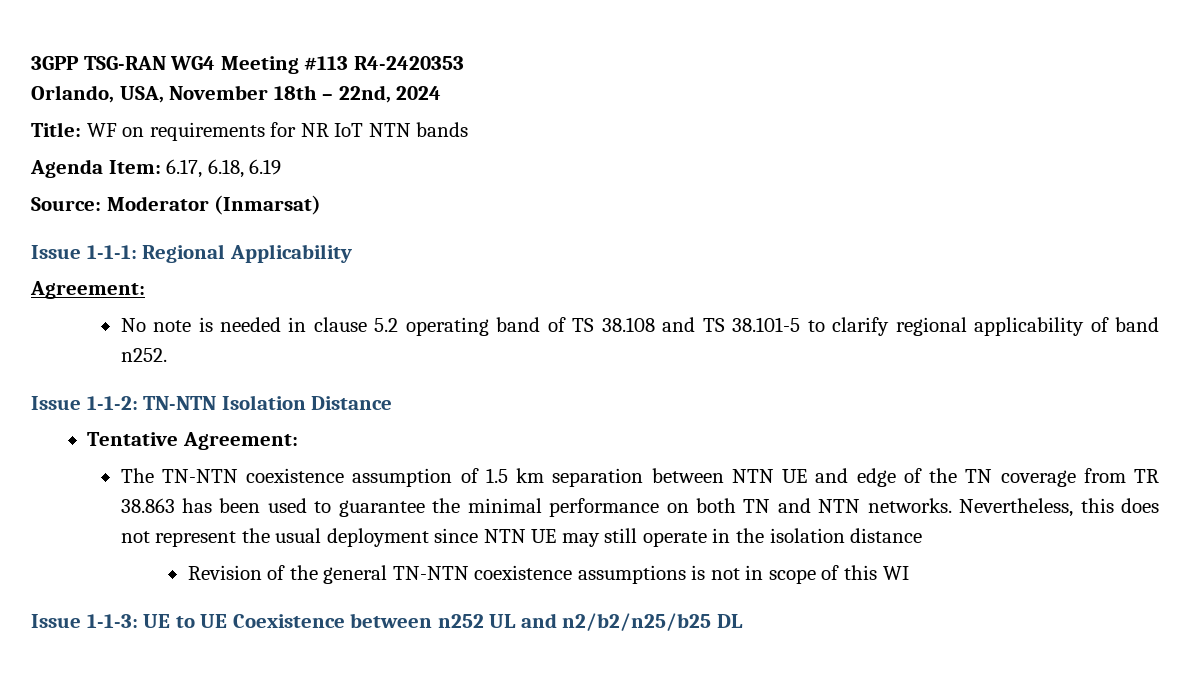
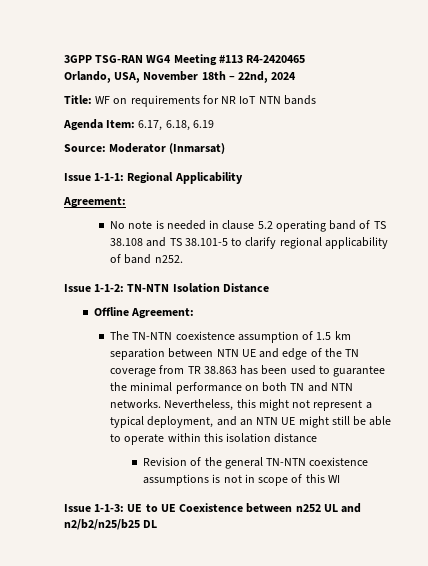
[353,56,464,70] R4-2420353 -> [246,55,306,63] R4-2420465
[87,432,179,446] Tentative -> [93,307,129,316] Offline
[1120,498,1159,513] does -> [258,399,289,411] might
[241,528,764,547] the usual deployment since NTN UE may still operate in the -> [365,402,372,409] [110,416,392,428] [110,433,223,445] a typical deployment, and an NTN UE might still be able to operate within this

